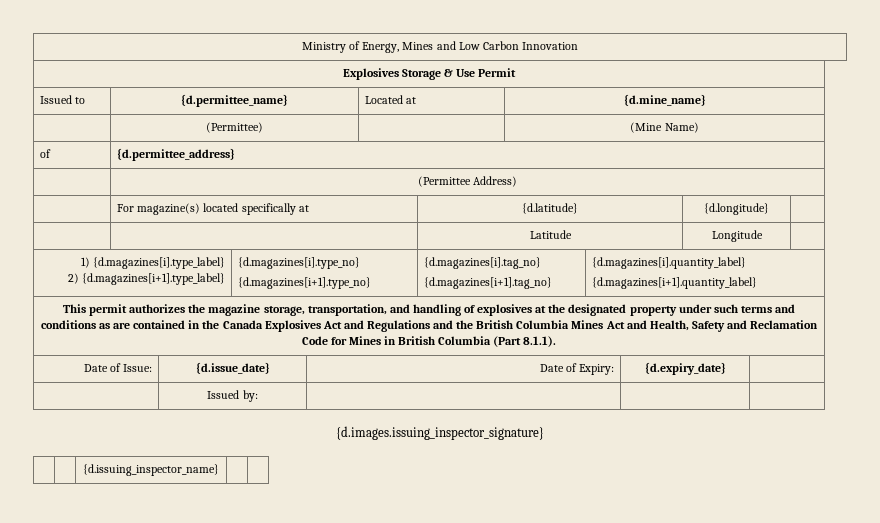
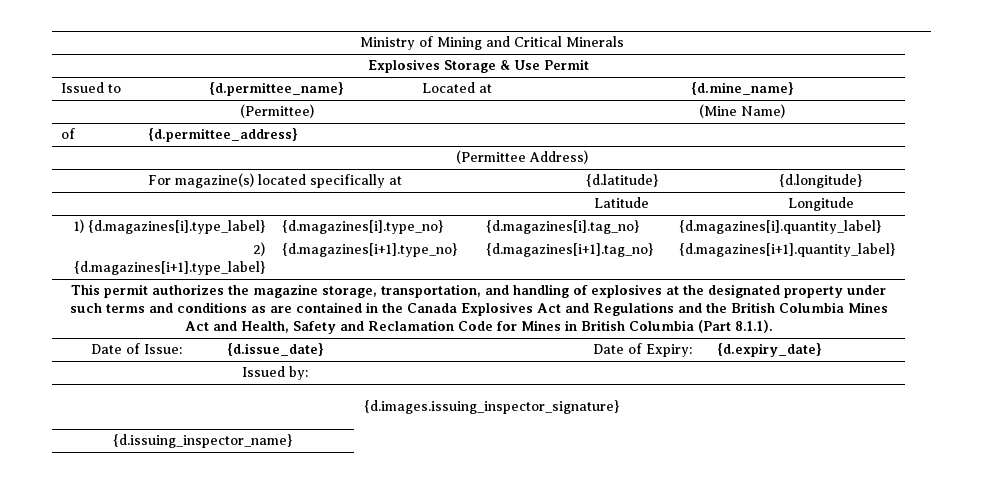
[362,41,578,53] Energy, Mines and Low Carbon Innovation -> [436,36,624,50] Mining and Critical Minerals

